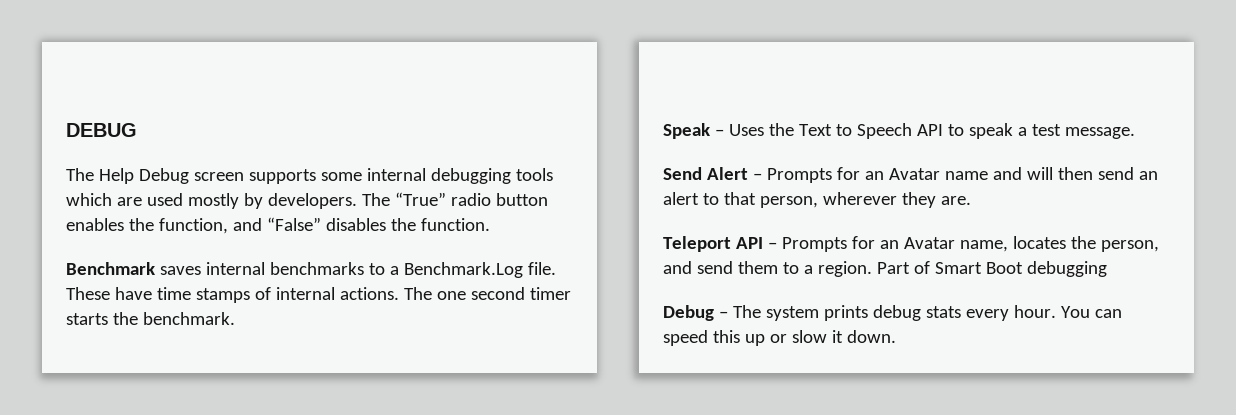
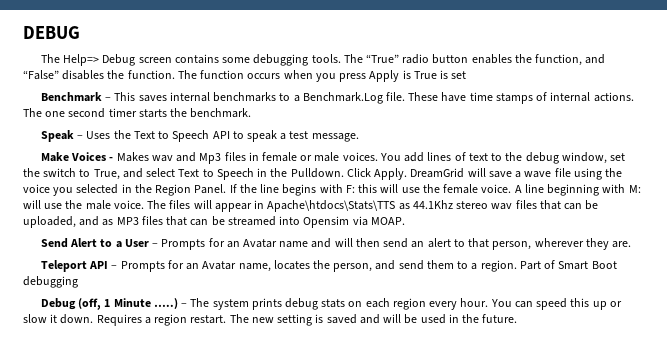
[98,168,134,184] Help -> [63,54,100,66] Help=>
[248,168,553,184] [66,193,357,209] supports some internal debugging tools which are used mostly by developers. -> [174,54,341,66] contains some debugging tools.
(490, 224) none -> [177,70,467,82] The function occurs when you press Apply is True is set
(155, 268) none -> [105,92,136,101] – This
(1135, 133) none -> [40,152,626,164] [23,168,623,180] [23,184,641,196] [23,200,599,212] [23,216,405,228] // Make Voices - Makes wav and Mp3 files in female or male voices. You add lines of text to the debug window, set the switch to True, and select Text to Speech in the Pulldown. Click Apply. DreamGrid will save a wave file using the voice you selected in the Region Panel. If the line begins with F: this will use the female voice. A line beginning with M: will use the male voice. The files will appear in Apache\htdocs\Stats\TTS as 44.1Khz stereo wav files that can be uploaded, and as MP3 files that can be streamed into Opensim via MOAP.
(748, 173) none -> [100,239,149,248] to a User
(714, 313) none -> [78,298,178,310] (off, 1 Minute …..)
(961, 312) none -> [348,298,426,310] on each region
(896, 336) none -> [96,314,518,326] Requires a region restart. The new setting is saved and will be used in the future.

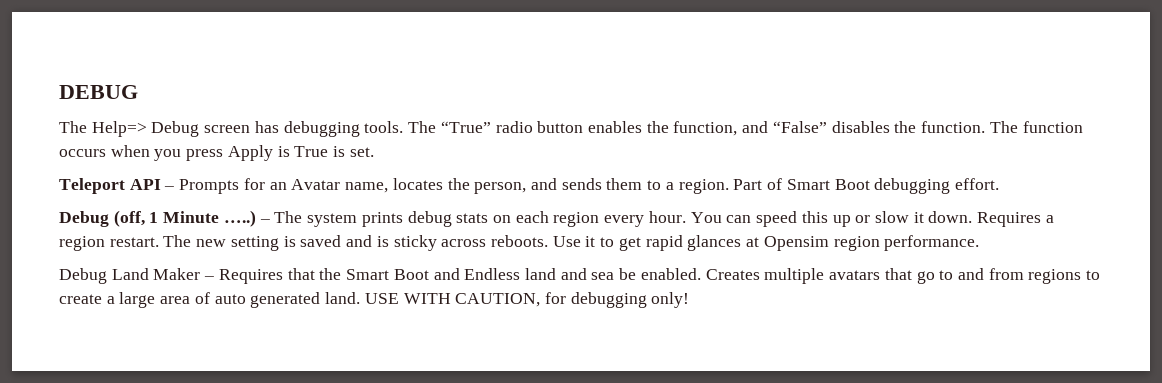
[174,54,251,64] contains some -> [254,121,279,133] has
[451,71,467,79] [40,92,634,104] [23,108,252,118] [40,130,359,142] [40,152,626,164] [23,168,623,180] [23,184,641,196] [23,200,599,212] [23,216,405,228] [40,238,632,250] set // Benchmark – This saves internal benchmarks to a Benchmark.Log file. These have time stamps of internal actions. The one second timer starts the benchmark. // Speak – Uses the Text to Speech API to speak a test message. // Make Voices - Makes wav and Mp3 files in female or male voices. You add lines of text to the debug window, set the switch to True, and select Text to Speech in the Pulldown. Click Apply. DreamGrid will save a wave file using the voice you selected in the Region Panel. If the line begins with F: this will use the female voice. A line beginning with M: will use the male voice. The files will appear in Apache\htdocs\Stats\TTS as 44.1Khz stereo wav files that can be uploaded, and as MP3 files that can be streamed into Opensim via MOAP. // Send Alert to a User – Prompts for an Avatar name and will then send an alert to that person, wherever they are. -> [349,147,374,157] set.
[398,260,424,270] send -> [561,178,602,190] sends
(78, 282) none -> [954,178,999,190] effort.
[383,314,518,324] will be used in the future. -> [376,235,980,251] [59,268,1101,284] [59,292,690,308] is sticky across reboots. Use it to get rapid glances at Opensim region performance. // Debug Land Maker – Requires that the Smart Boot and Endless land and sea be enabled. Creates multiple avatars that go to and from regions to create a large area of auto generated land. USE WITH CAUTION, for debugging only!

